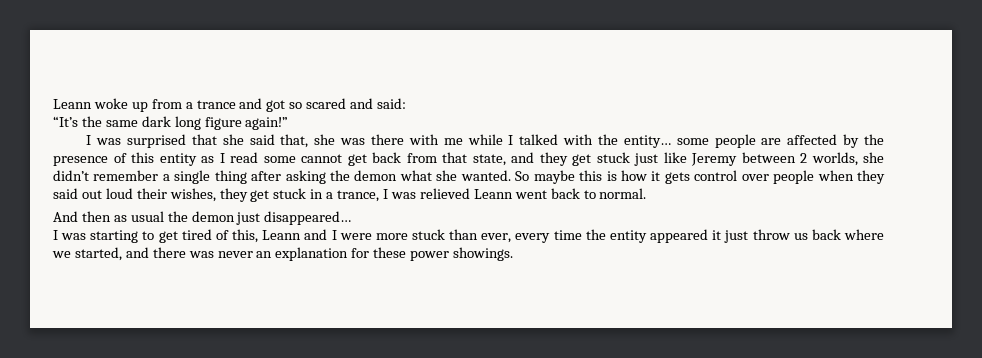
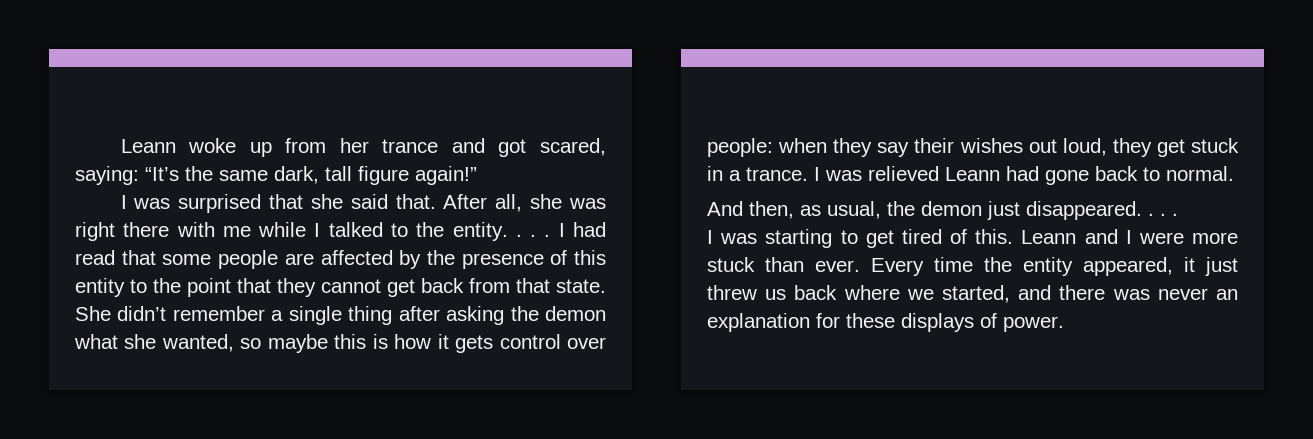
[185,102,193,109] a -> [339,138,369,153] her
[289,98,407,109] so scared and said: // -> [540,138,606,156] [75,166,139,185] scared, saying:
[141,116,201,130] dark long -> [274,166,352,184] dark, tall
[280,134,309,148] that, -> [395,194,523,212] that. After all,
(366, 141) none -> [75,222,115,241] right
[563,134,671,148] with the entity… -> [390,222,606,241] [75,250,156,265] to the entity. . . . I had read that
[201,152,296,163] as I read some -> [130,278,316,297] to the point that they
[472,152,884,166] state, and they get stuck just like Jeremy between 2 worlds, she -> [556,279,606,293] [75,306,111,321] state. She
[460,170,530,181] wanted. So -> [161,334,262,352] wanted, so
[773,170,815,184] people -> [707,138,773,157] people:
[53,188,216,202] said out loud their wishes, -> [877,138,1107,157] say their wishes out loud,
[337,190,380,202] trance, -> [746,167,808,181] trance.
[514,190,547,199] went -> [1006,166,1089,185] had gone
[81,211,352,225] then as usual the demon just disappeared… -> [749,201,1178,220] then, as usual, the demon just disappeared. . . .
[232,229,259,243] this, -> [975,229,1014,244] this.
[481,233,551,243] ever, every -> [815,258,924,276] ever. Every
[650,229,709,243] appeared -> [1083,257,1173,276] appeared,
[752,229,790,240] throw -> [707,285,757,300] threw
[410,247,514,261] power showings. -> [901,313,1064,332] displays of power.

